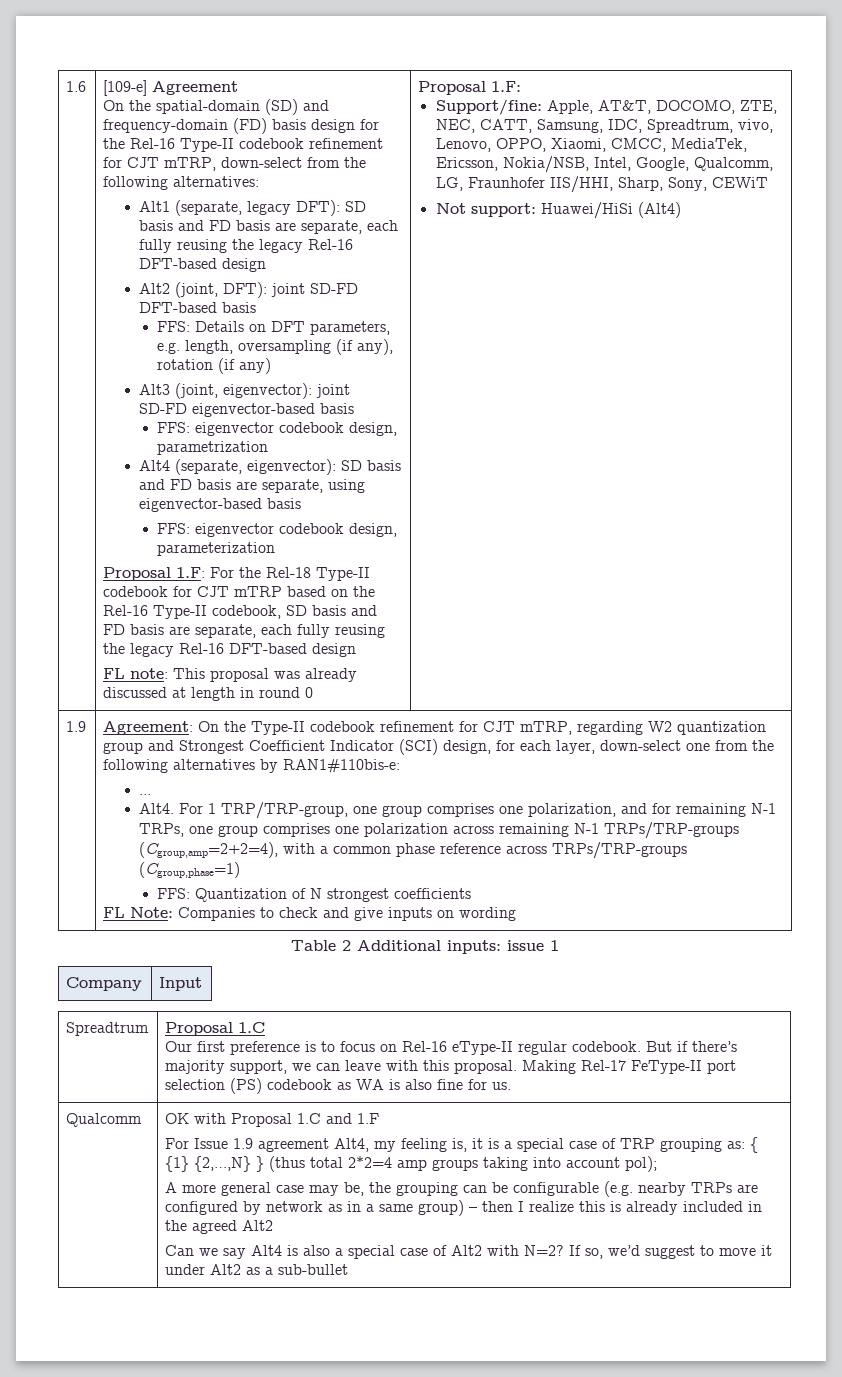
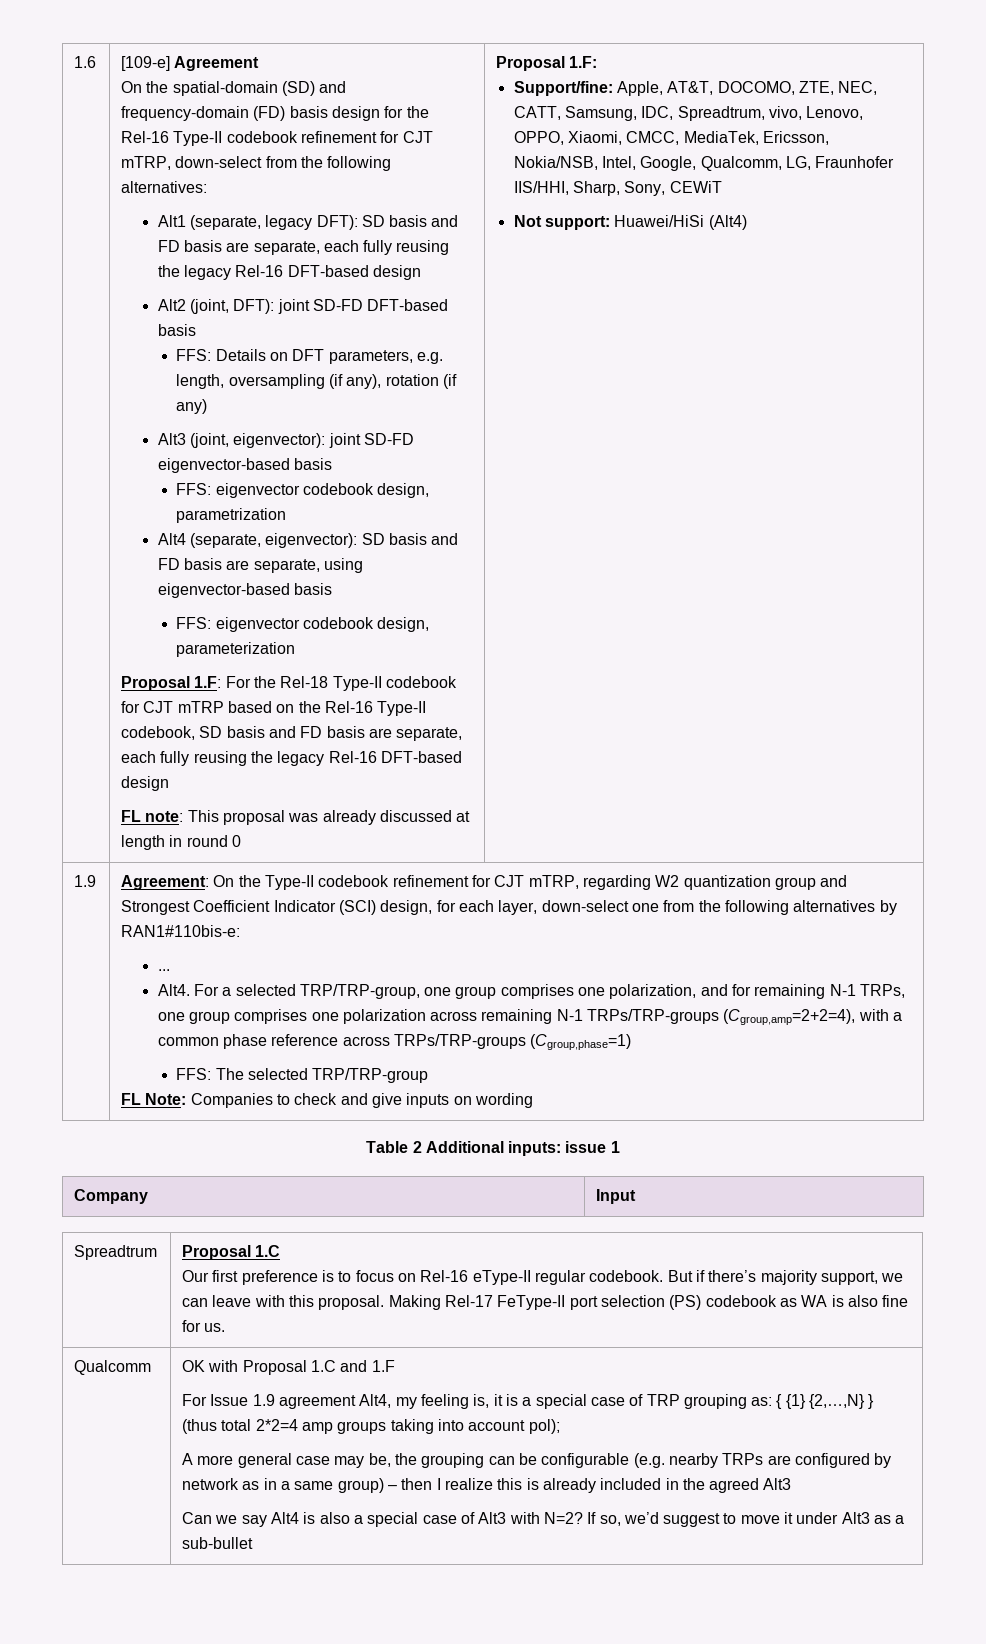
[208,803,217,814] 1 -> [222,984,296,996] a selected
[195,888,472,902] Quantization of N strongest coefficients -> [215,1068,429,1083] The selected TRP/TRP-group
[242,1220,274,1231] Alt2 -> [763,1478,792,1490] Alt3
[451,1245,483,1256] Alt2 -> [478,1512,507,1524] Alt3
[210,1264,242,1275] Alt2 -> [841,1512,870,1524] Alt3

